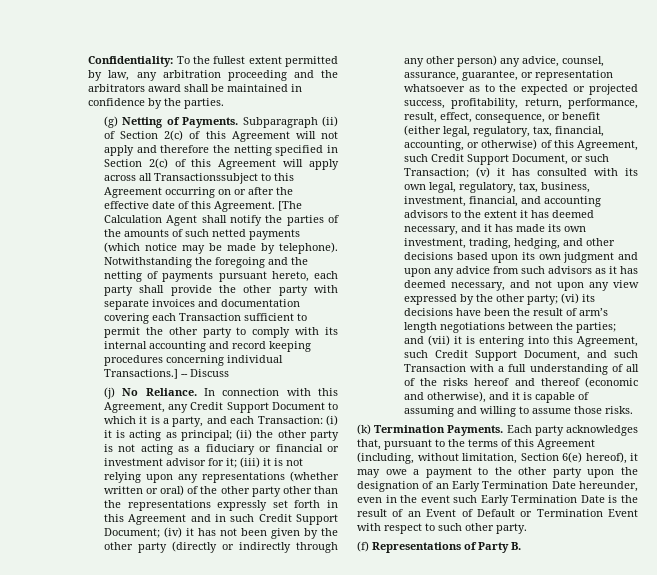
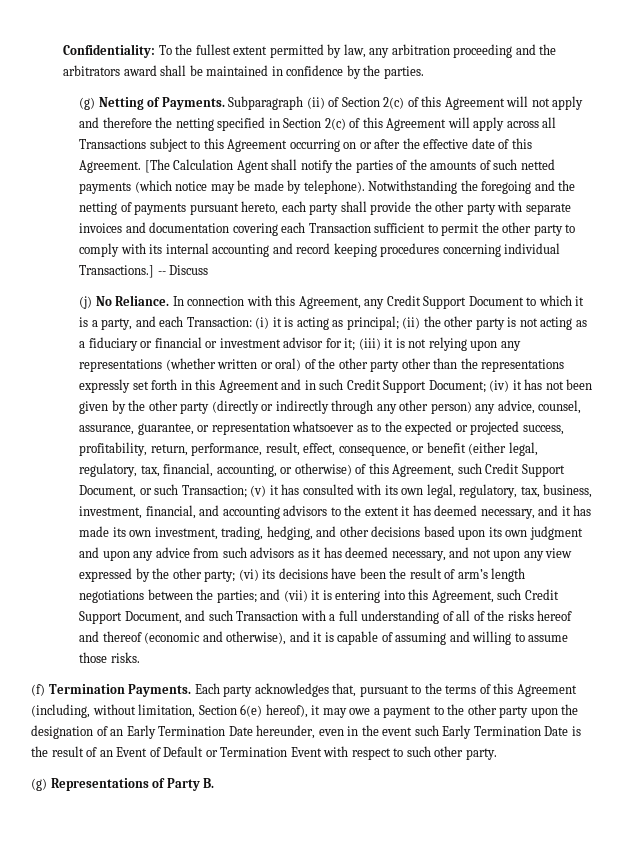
[153,173,258,184] Transactionssubject -> [79,138,188,152] Transactions subject
[357,424,371,435] (k) -> [31,684,45,696] (f)
[357,541,369,552] (f) -> [31,778,47,791] (g)

